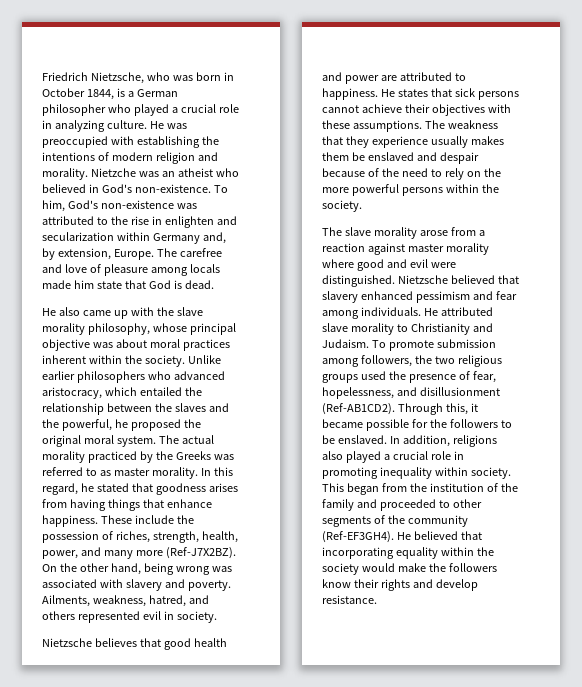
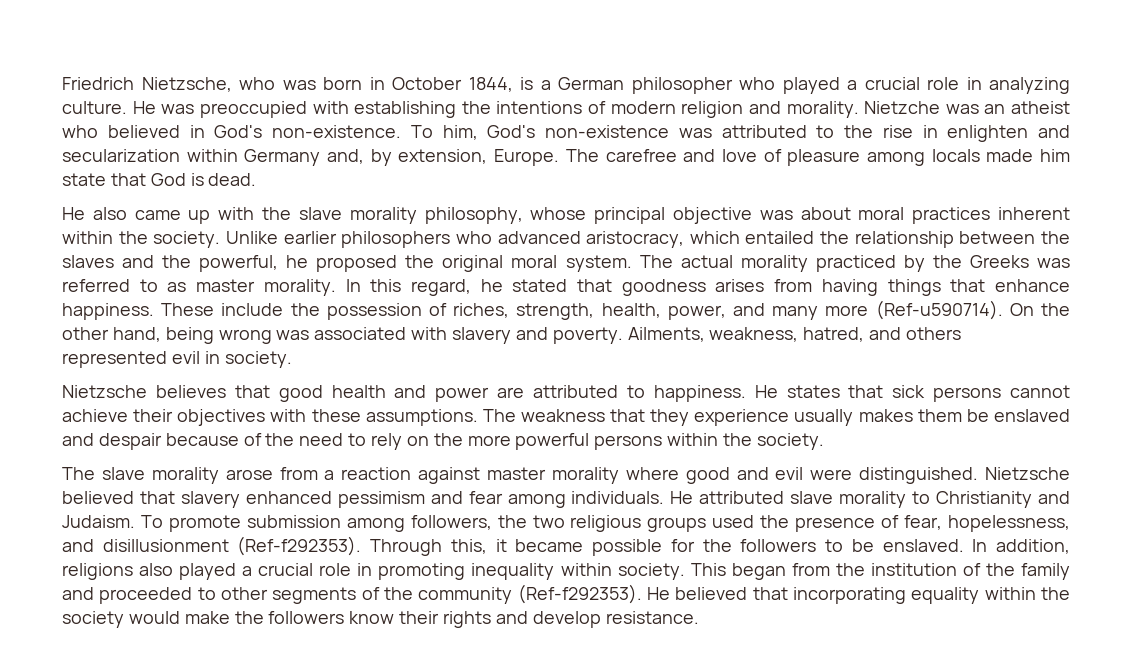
[165,547,236,559] (Ref-J7X2BZ). -> [875,300,1003,320] (Ref-u590714).
[322,403,395,415] (Ref-AB1CD2). -> [237,536,362,556] (Ref-f292353).
[322,531,394,543] (Ref-EF3GH4). -> [517,584,642,604] (Ref-f292353).

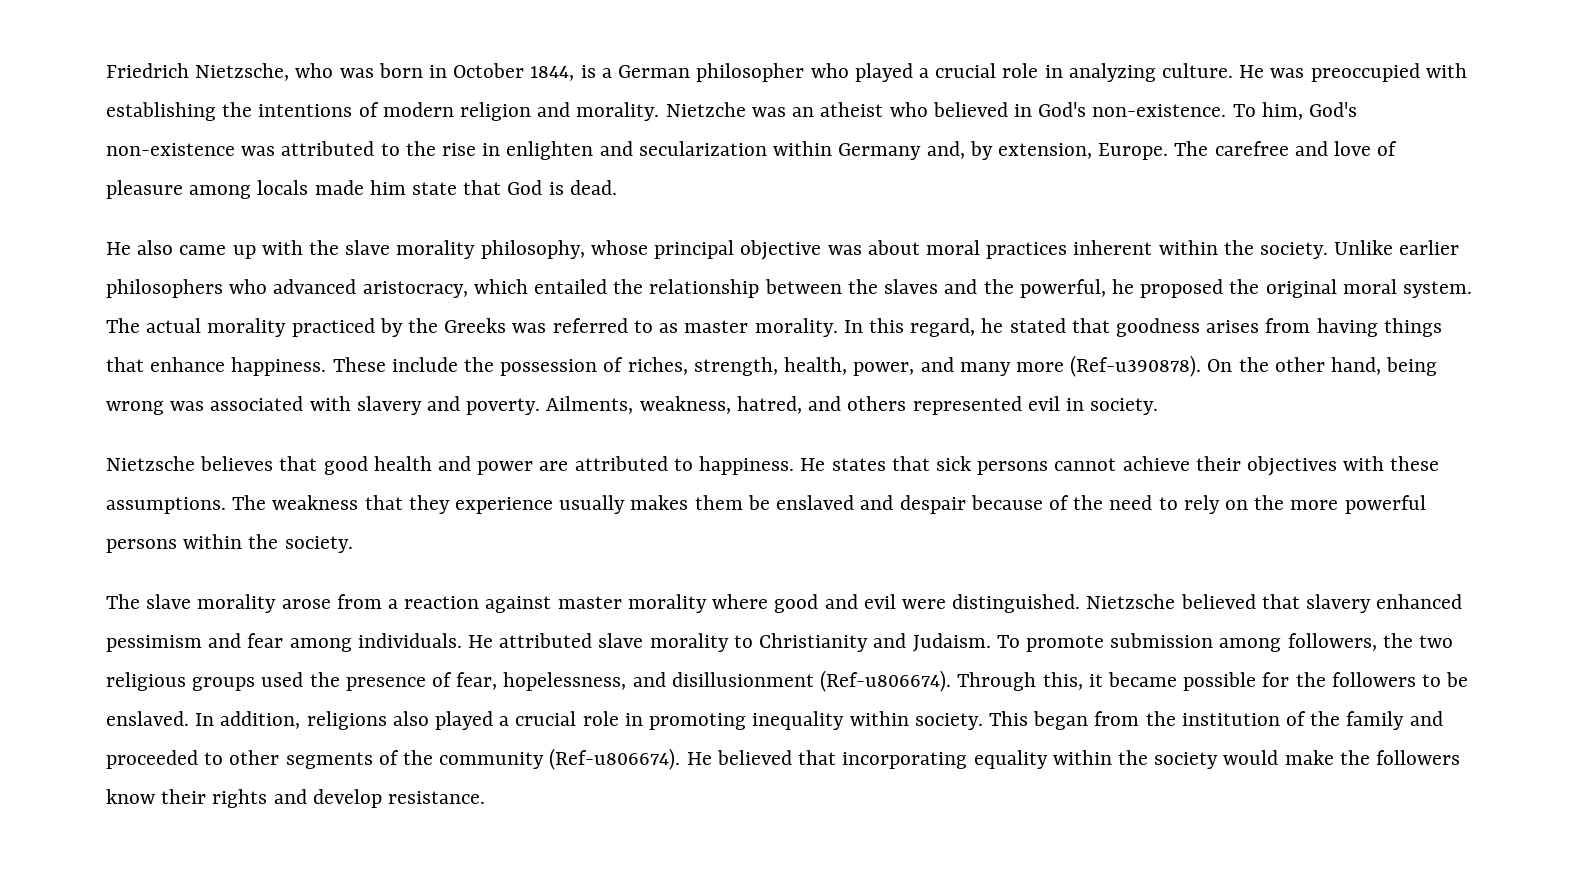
[875,300,1003,320] (Ref-u590714). -> [1070,355,1202,377] (Ref-u390878).
[237,536,362,556] (Ref-f292353). -> [820,670,952,692] (Ref-u806674).
[517,584,642,604] (Ref-f292353). -> [549,748,681,770] (Ref-u806674).

